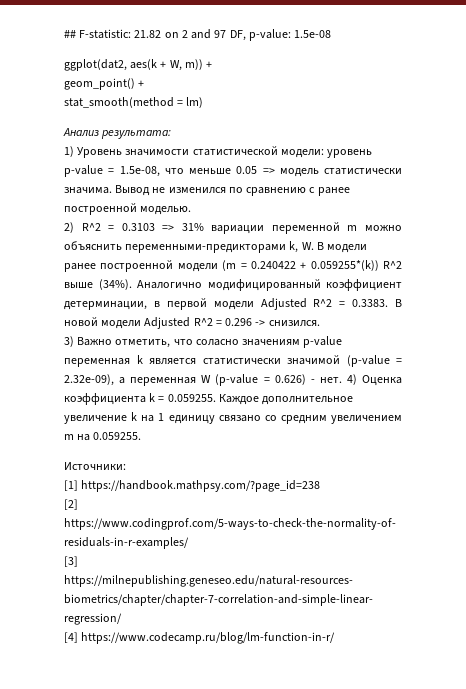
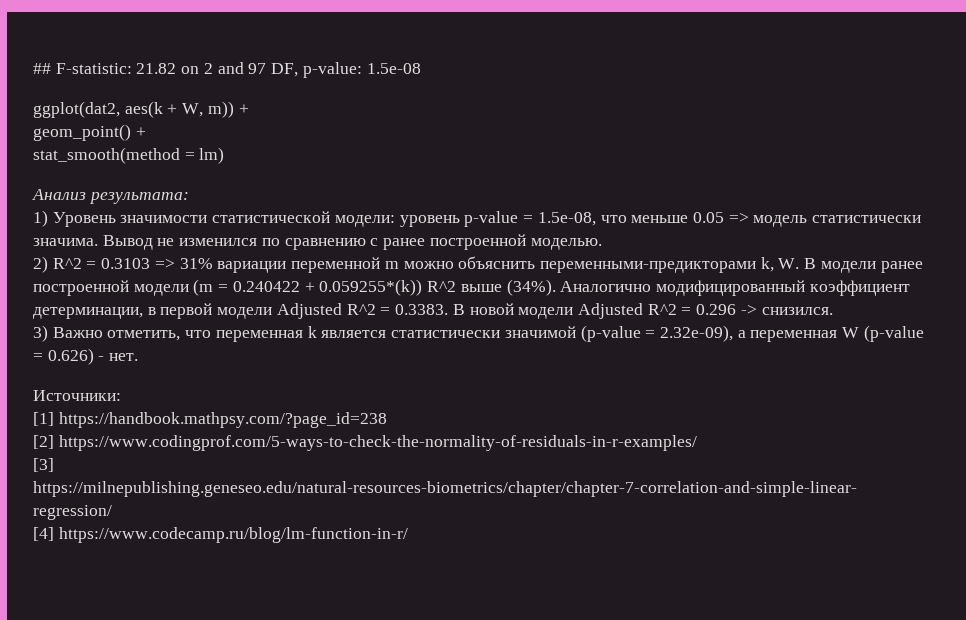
[195,336,343,348] соласно значениям p-value -> (212, 334) none
[346,374,402,386] [64,393,354,405] [64,412,402,424] [64,432,142,441] 4) Оценка коэффициента k = 0.059255. Каждое дополнительное увеличение k на 1 единицу связано со средним увеличением m на 0.059255. -> (139, 357) none

